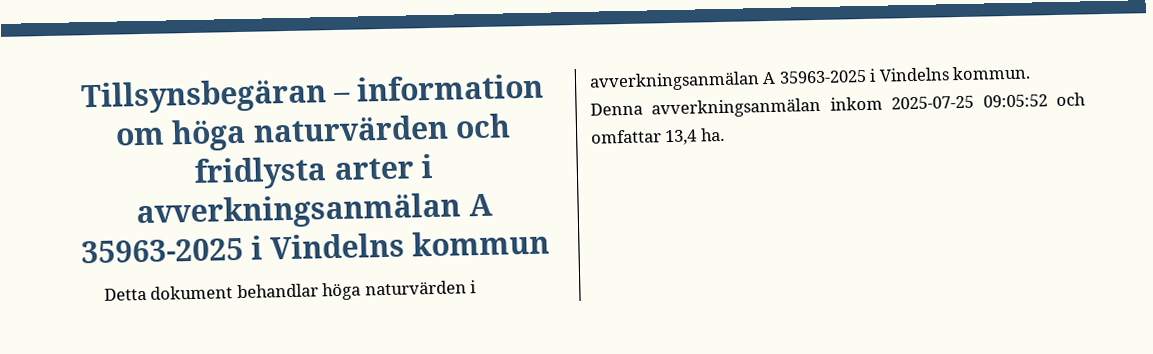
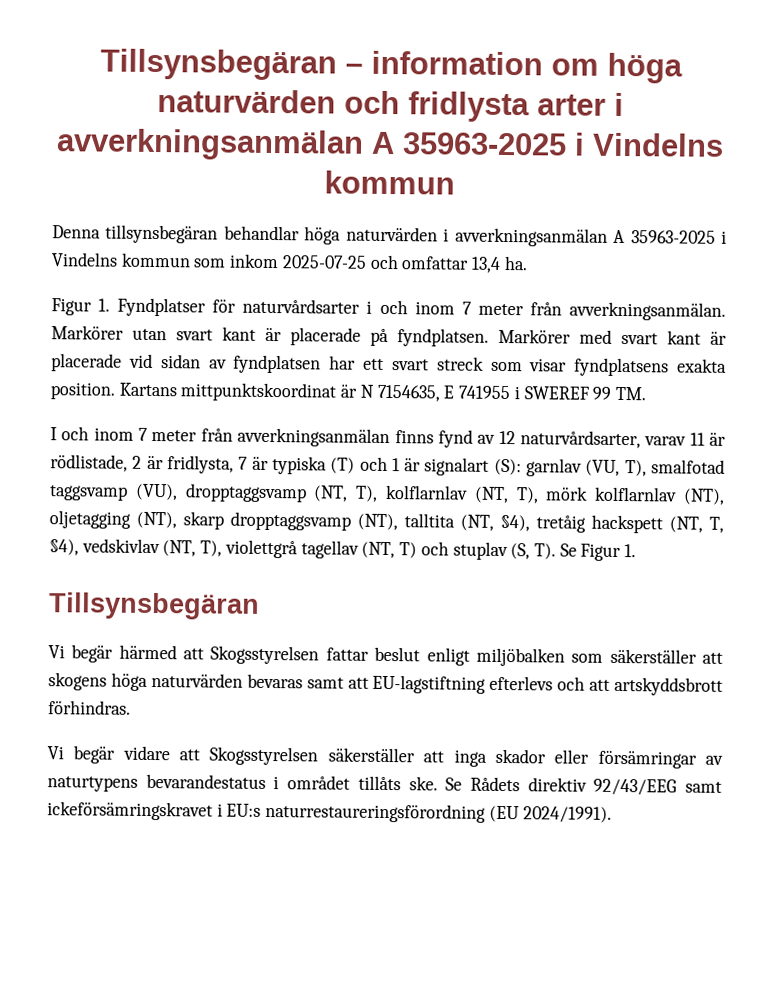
[103,285,234,301] Detta dokument -> [52,224,219,244] Denna tillsynsbegäran
[952,65,1032,81] [590,97,822,119] kommun. Denna avverkningsanmälan -> [120,252,227,268] kommun som
[982,94,1048,108] 09:05:52 -> (367, 262) none
(725, 134) none -> [51,297,726,321] [51,325,727,347] [51,353,727,377] [50,382,646,402] [50,426,726,449] [50,454,725,477] [49,483,725,505] [49,510,724,534] [49,538,637,562] [48,592,260,620] [48,644,724,667] [48,672,723,696] [48,700,131,715] [47,745,724,769] [47,773,722,796] [47,801,612,823] // Figur 1. Fyndplatser för naturvårdsarter i och inom 7 meter från avverkningsanmälan. Markörer utan svart kant är placerade på fyndplatsen. Markörer med svart kant är placerade vid sidan av fyndplatsen har ett svart streck som visar fyndplatsens exakta position. Kartans mittpunktskoordinat är N 7154635, E 741955 i SWEREF 99 TM. // I och inom 7 meter från avverkningsanmälan finns fynd av 12 naturvårdsarter, varav 11 är rödlistade, 2 är fridlysta, 7 är typiska (T) och 1 är signalart (S): garnlav (VU, T), smalfotad taggsvamp (VU), dropptaggsvamp (NT, T), kolflarnlav (NT, T), mörk kolflarnlav (NT), oljetagging (NT), skarp dropptaggsvamp (NT), talltita (NT, §4), tretåig hackspett (NT, T, §4), vedskivlav (NT, T), violettgrå tagellav (NT, T) och stuplav (S, T). Se Figur 1. // Tillsynsbegäran // Vi begär härmed att Skogsstyrelsen fattar beslut enligt miljöbalken som säkerställer att skogens höga naturvärden bevaras samt att EU-lagstiftning efterlevs och att artskyddsbrott förhindras. // Vi begär vidare att Skogsstyrelsen säkerställer att inga skador eller försämringar av naturtypens bevarandestatus i området tillåts ske. Se Rådets direktiv 92/43/EEG samt ickeförsämringskravet i EU:s naturrestaureringsförordning (EU 2024/1991).

